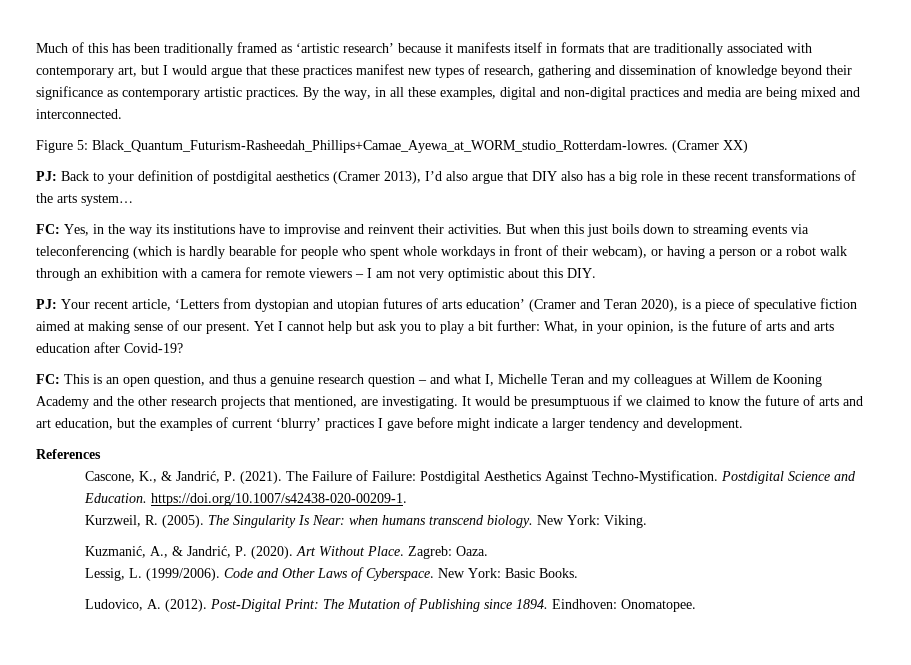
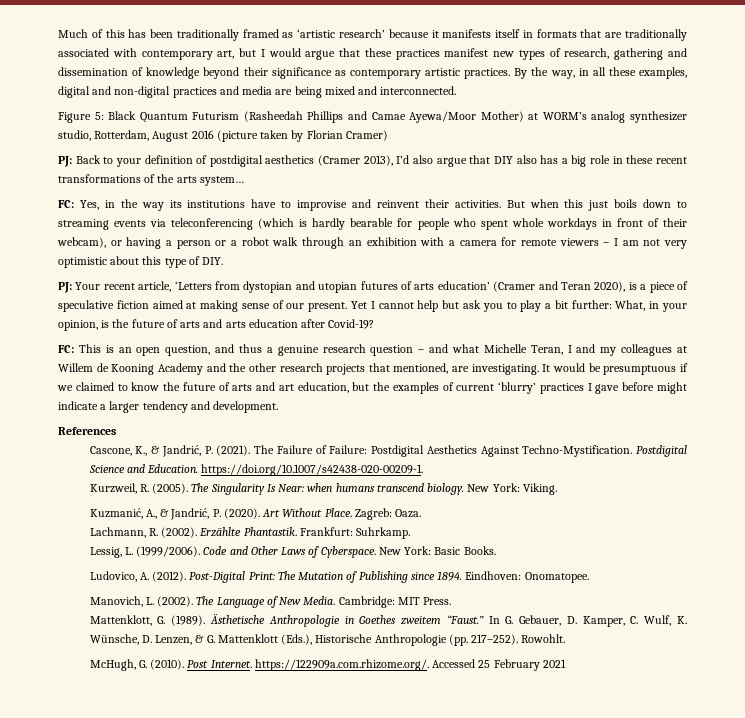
[92,140,748,153] Black_Quantum_Futurism-Rasheedah_Phillips+Camae_Ayewa_at_WORM_studio_Rotterdam-lowres. (Cramer XX) -> [108,111,687,123] [58,130,388,142] Black Quantum Futurism (Rasheedah Phillips and Camae Ayewa/Moor Mother) at WORM’s analog synthesizer studio, Rotterdam, August 2016 (picture taken by Florian Cramer)
(563, 273) none -> [164,256,200,268] type of
[485,374,584,386] I, Michelle Teran -> [483,344,572,355] Michelle Teran, I
(488, 551) none -> [89,527,411,539] // Lachmann, R. (2002). Erzählte Phantastik. Frankfurt: Suhrkamp.
(696, 605) none -> [89,596,452,608] [89,614,687,627] [89,634,566,646] [89,659,566,671] // Manovich, L. (2002). The Language of New Media. Cambridge: MIT Press. // Mattenklott, G. (1989). Ästhetische Anthropologie in Goethes zweitem “Faust.” In G. Gebauer, D. Kamper, C. Wulf, K. Wünsche, D. Lenzen, & G. Mattenklott (Eds.), Historische Anthropologie (pp. 217–252). Rowohlt. // McHugh, G. (2010). Post Internet. https://122909a.com.rhizome.org/. Accessed 25 February 2021

